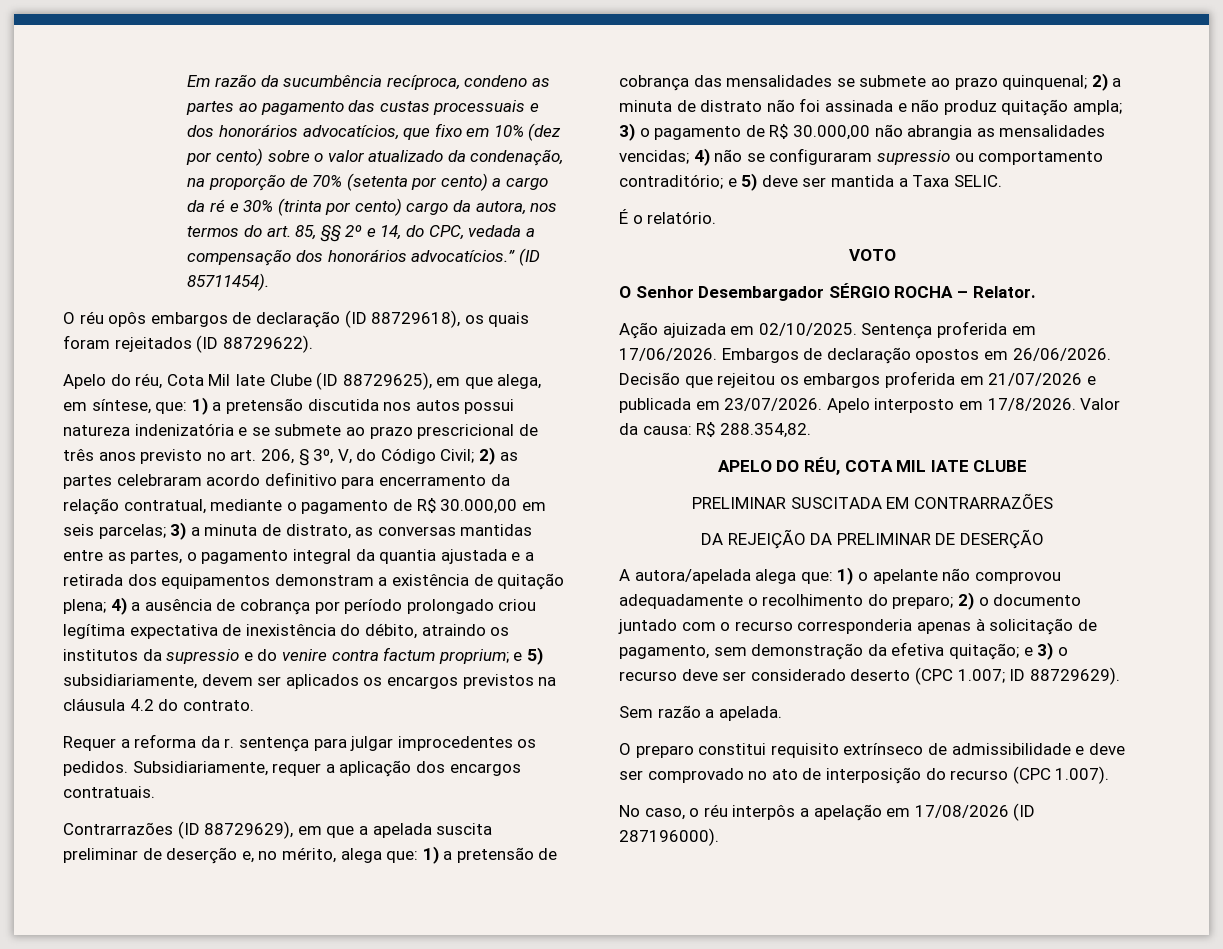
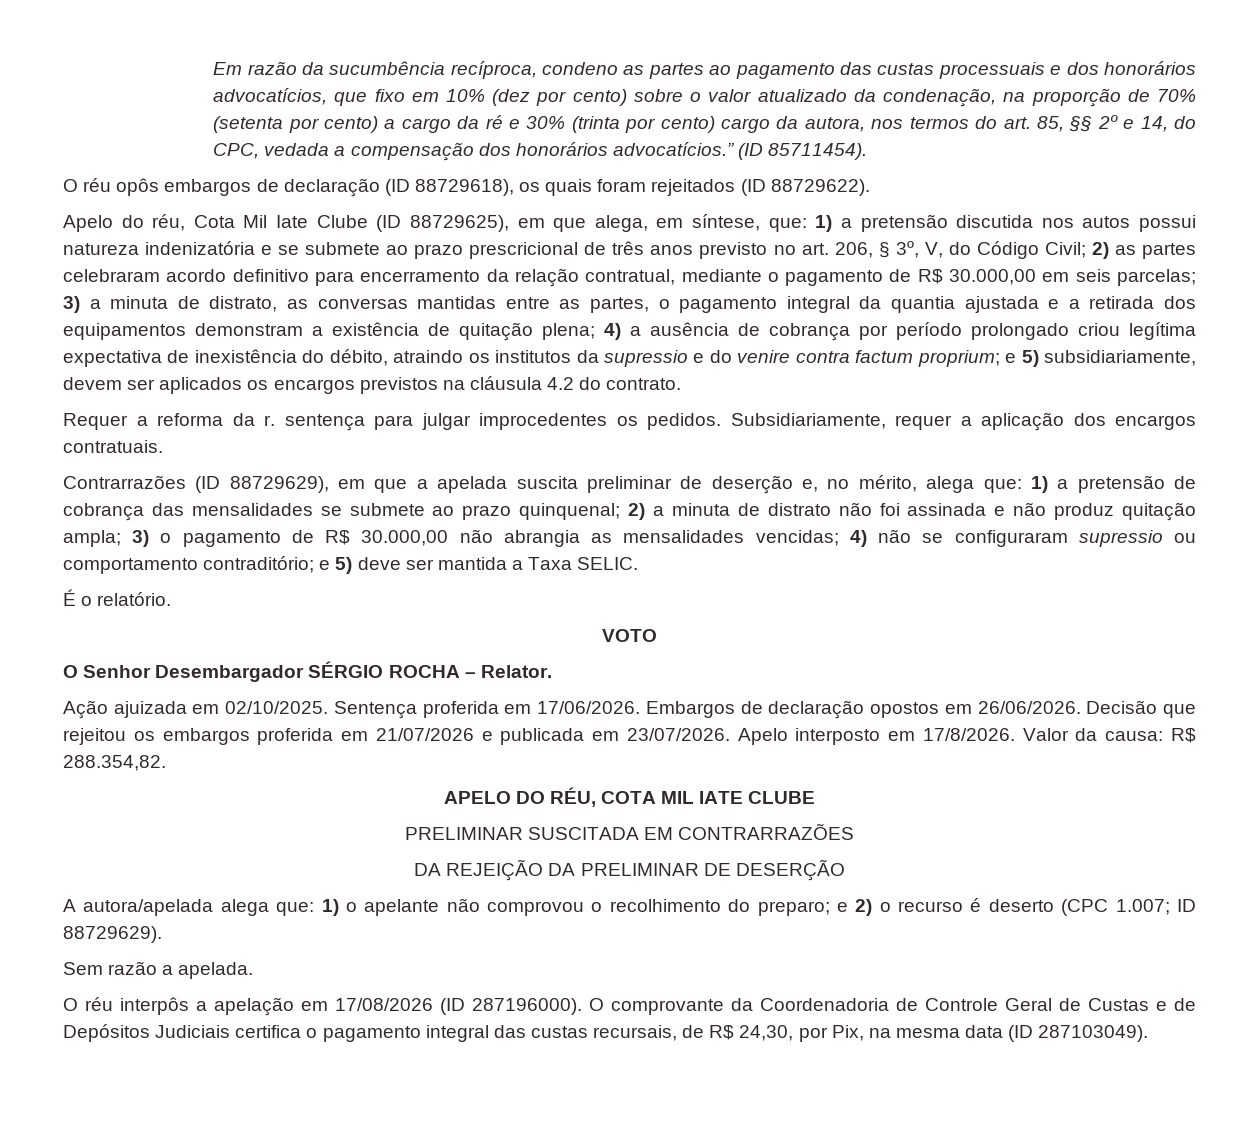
[619,594,743,609] adequadamente -> (585, 908) none
(954, 602) none -> [836,902,848,912] e
[993,594,1082,606] [618,618,1097,635] [619,642,1068,660] [619,669,846,681] documento juntado com o recurso corresponderia apenas à solicitação de pagamento, sem demonstração da efetiva quitação; e 3) o recurso deve ser considerado -> [898,898,982,912] recurso é
[635,743,1125,758] [619,766,1110,784] [619,805,700,820] preparo constitui requisito extrínseco de admissibilidade e deve ser comprovado no ato de interposição do recurso (CPC 1.007). // No caso, o -> (78, 1004) none
(719, 837) none -> [589,998,1196,1015] [63,1024,1149,1042] O comprovante da Coordenadoria de Controle Geral de Custas e de Depósitos Judiciais certifica o pagamento integral das custas recursais, de R$ 24,30, por Pix, na mesma data (ID 287103049).

